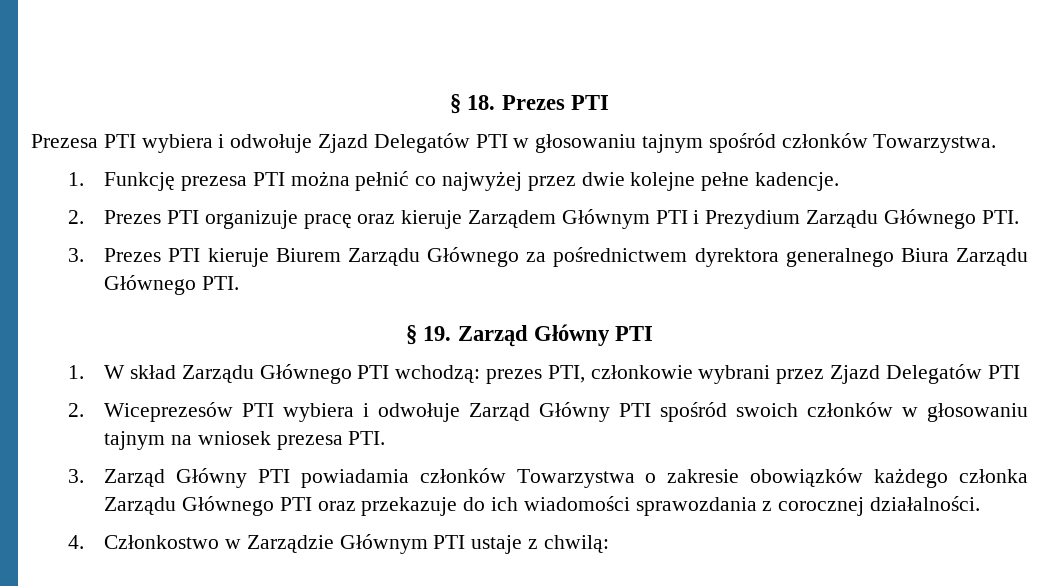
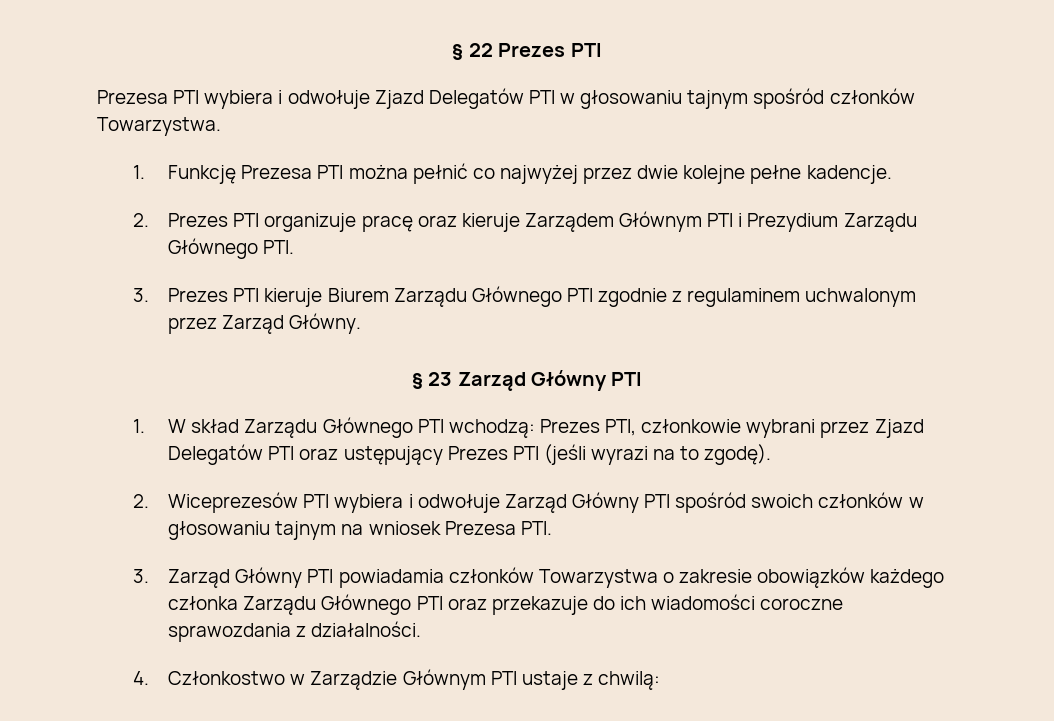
[450,94,496,114] § 18. -> [452,43,493,60] § 22
[180,176,247,191] prezesa -> [241,165,313,179] Prezesa
[526,247,1028,267] [104,275,239,295] [406,325,452,345] za pośrednictwem dyrektora generalnego Biura Zarządu Głównego PTI. // § 19. -> [566,288,917,307] [168,313,362,334] [411,372,453,389] PTI zgodnie z regulaminem uchwalonym przez Zarząd Główny. // § 23
[485,369,542,384] prezes -> [539,419,600,433] Prezes
(1020, 372) none -> [299,444,772,465] oraz ustępujący Prezes PTI (jeśli wyrazi na to zgodę).
[276,435,343,450] prezesa -> [444,521,516,535] Prezesa
(630, 503) none -> [760,598,844,610] coroczne
[778,497,865,516] corocznej -> (307, 631) none

